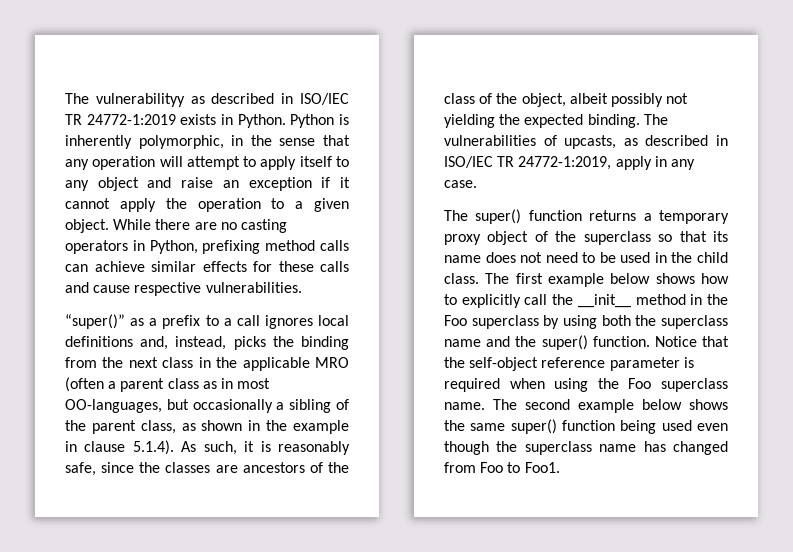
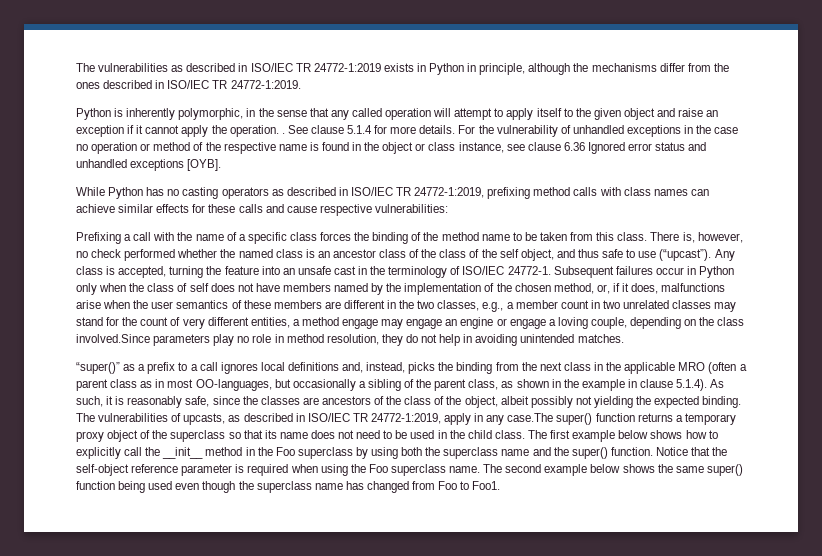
[65,93,185,107] The vulnerabilityy -> [76,63,169,72] The vulnerabilities
[237,114,286,128] Python. -> [429,63,729,75] [76,80,301,89] Python in principle, although the mechanisms differ from the ones described in ISO/IEC TR 24772-1:2019. //
(89, 164) none -> [351,108,382,117] called
[65,180,89,191] any -> [575,108,621,120] the given
[197,198,349,212] [65,219,287,233] [65,240,349,254] operation to a given object. While there are no casting operators in Python, prefixing method calls -> [229,125,739,137] [76,142,707,154] [76,159,222,171] [76,187,688,199] operation. . See clause 5.1.4 for more details. For the vulnerability of unhandled exceptions in the case no operation or method of the respective name is found in the object or class instance, see clause 6.36 Ignored error status and unhandled exceptions [OYB]. // While Python has no casting operators as described in ISO/IEC TR 24772-1:2019, prefixing method calls with class names
[205,282,302,293] vulnerabilities. -> [374,204,448,213] [76,232,743,244] [76,249,735,261] [76,266,735,278] [76,283,726,295] [76,300,737,312] [76,317,745,329] [76,334,624,346] vulnerabilities: // Prefixing a call with the name of a specific class forces the binding of the method name to be taken from this class. There is, however, no check performed whether the named class is an ancestor class of the class of the self object, and thus safe to use (“upcast”). Any class is accepted, turning the feature into an unsafe cast in the terminology of ISO/IEC 24772-1. Subsequent failures occur in Python only when the class of self does not have members named by the implementation of the chosen method, or, if it does, malfunctions arise when the user semantics of these members are different in the two classes, e.g., a member count in two unrelated classes may stand for the count of very different entities, a method engage may engage an engine or engage a loving couple, depending on the class involved.Since parameters play no role in method resolution, they do not help in avoiding unintended matches.
[444,180,477,188] [444,210,468,221] case. // The -> [507,413,554,422] case.The

